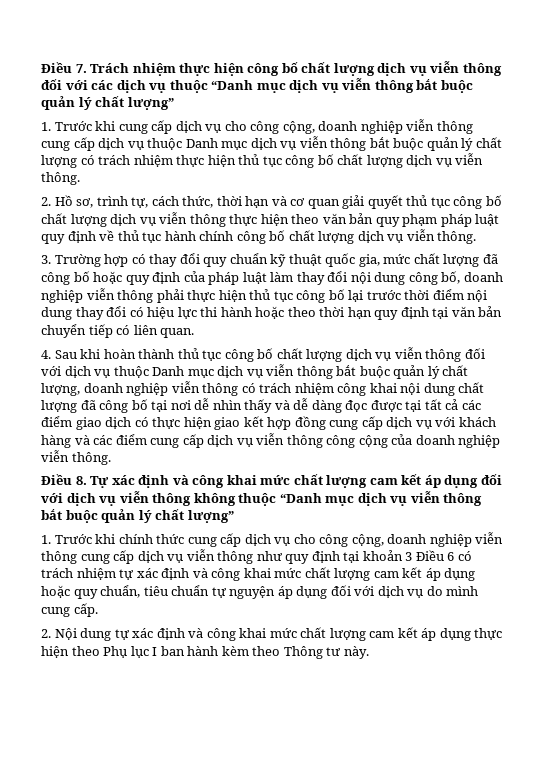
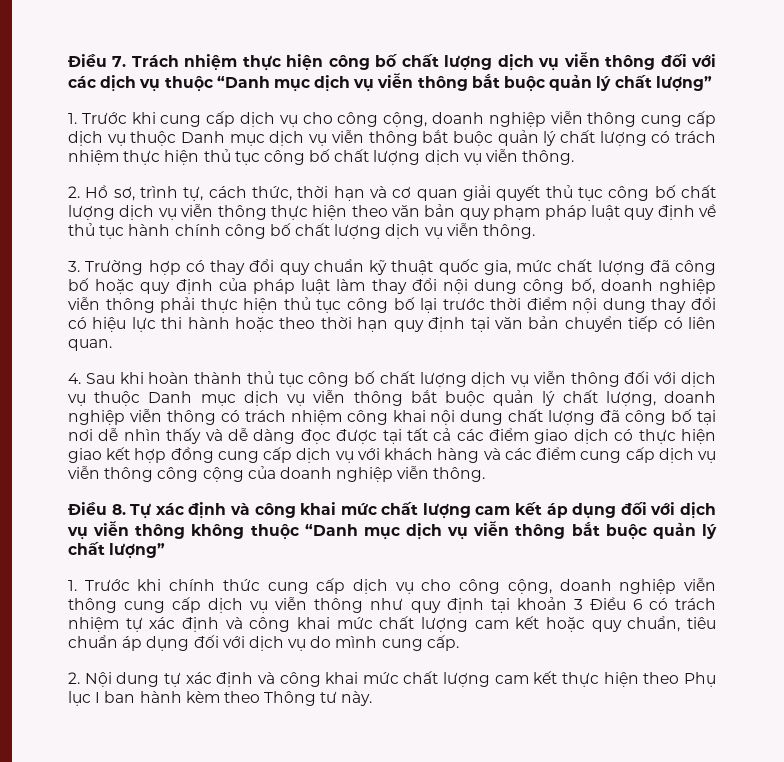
[425,568,476,581] áp dụng -> (540, 622) none
[211,586,276,599] tự nguyện -> (118, 641) none
[421,628,471,641] áp dụng -> (558, 677) none

